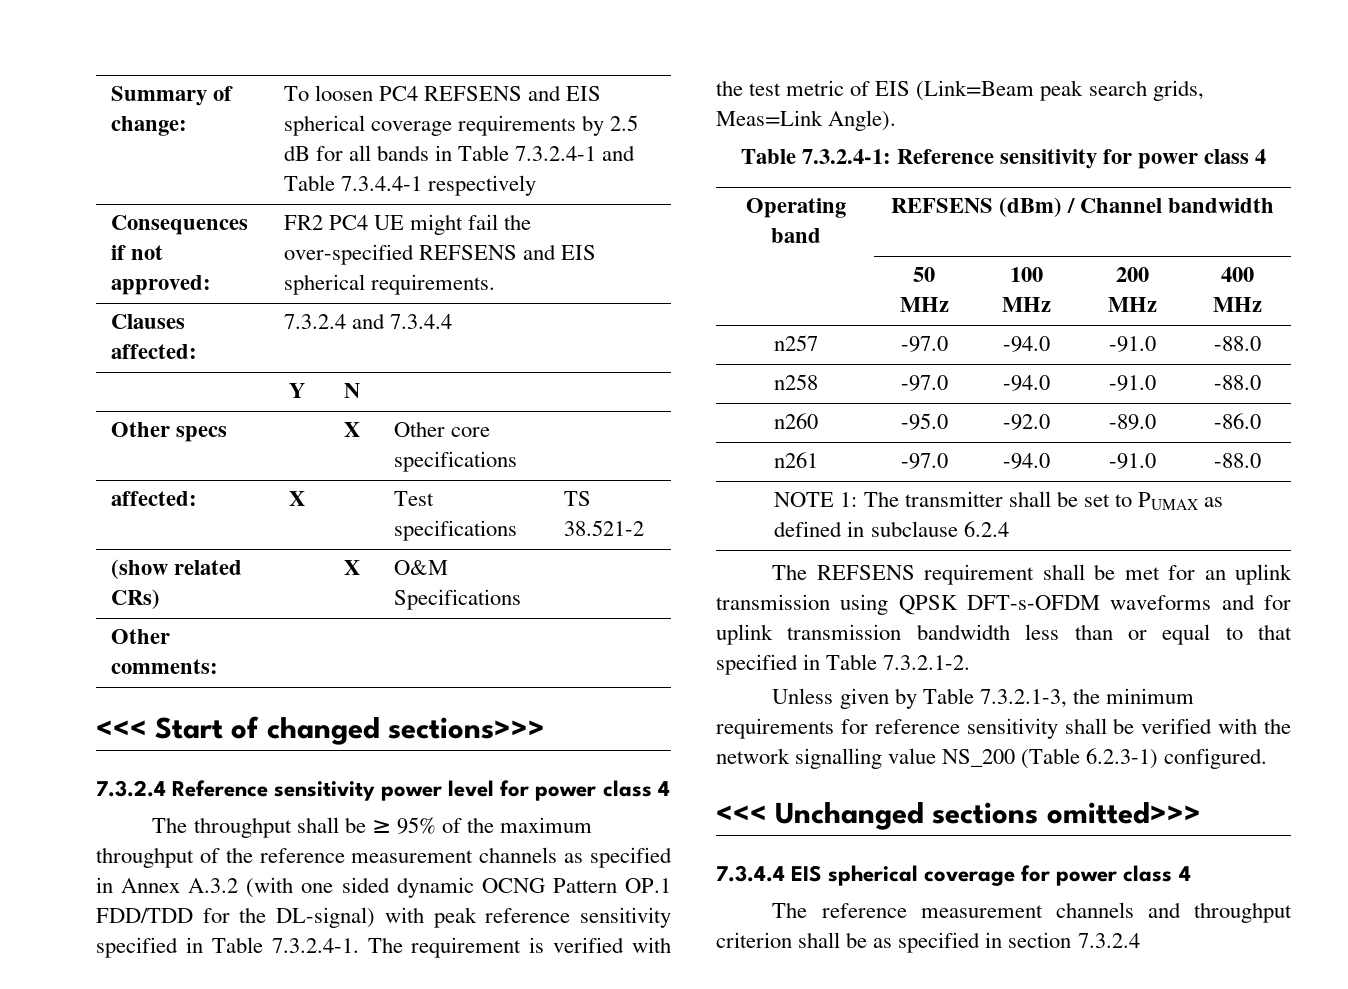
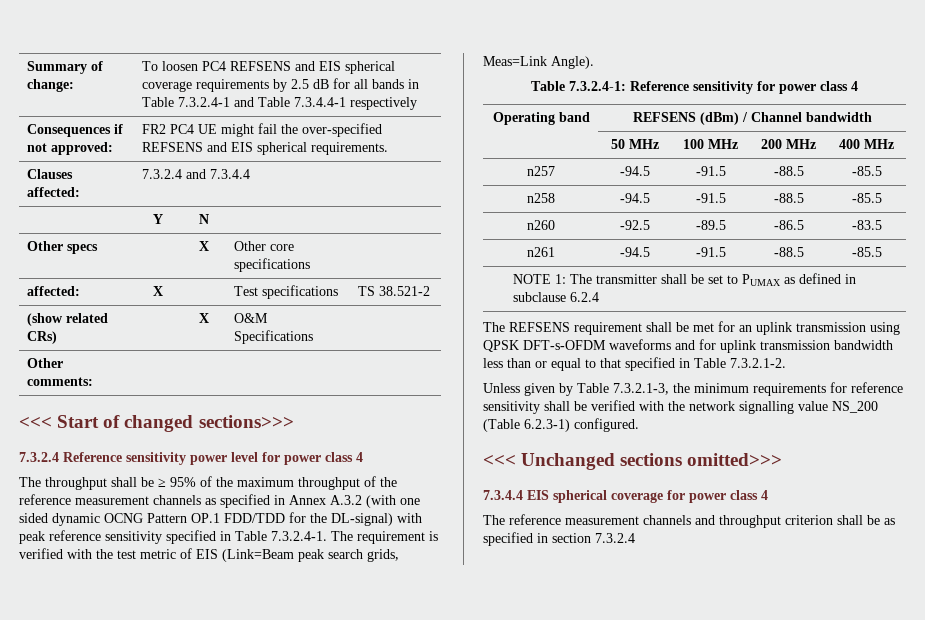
[900,336,948,352] [1003,336,1050,352] [1108,336,1156,352] [1214,336,1261,351] [773,374,818,390] [900,375,948,391] [1003,375,1050,391] [1108,375,1156,391] [1214,375,1261,390] [773,413,818,429] [900,413,948,430] [1003,414,1050,430] [1108,414,1156,430] [1214,413,1261,429] [773,452,818,468] [900,453,948,469] [1003,453,1050,469] [1108,453,1156,469] [1214,453,1261,468] -97.0 | -94.0 | -91.0 | -88.0 // n258 | -97.0 | -94.0 | -91.0 | -88.0 // n260 | -95.0 | -92.0 | -89.0 | -86.0 // n261 | -97.0 | -94.0 | -91.0 | -88.0 -> [620,166,650,176] [695,166,726,176] [773,166,804,176] [851,166,882,176] [527,193,555,203] [620,193,650,203] [695,193,726,203] [773,193,804,203] [851,193,882,203] [527,220,555,230] [620,220,650,230] [695,220,726,230] [773,220,804,230] [851,220,882,230] [527,247,555,257] [620,247,650,257] [695,247,726,257] [773,247,804,257] [851,247,882,257] -94.5 | -91.5 | -88.5 | -85.5 // n258 | -94.5 | -91.5 | -88.5 | -85.5 // n260 | -92.5 | -89.5 | -86.5 | -83.5 // n261 | -94.5 | -91.5 | -88.5 | -85.5

